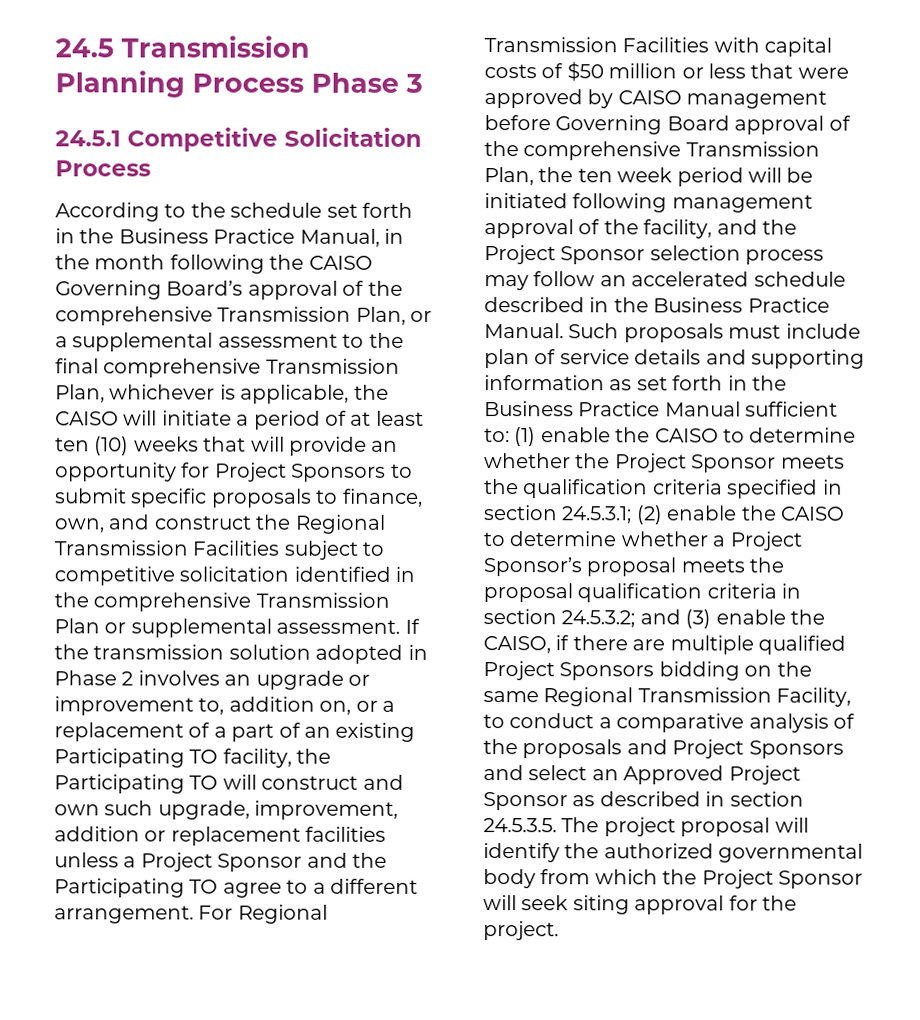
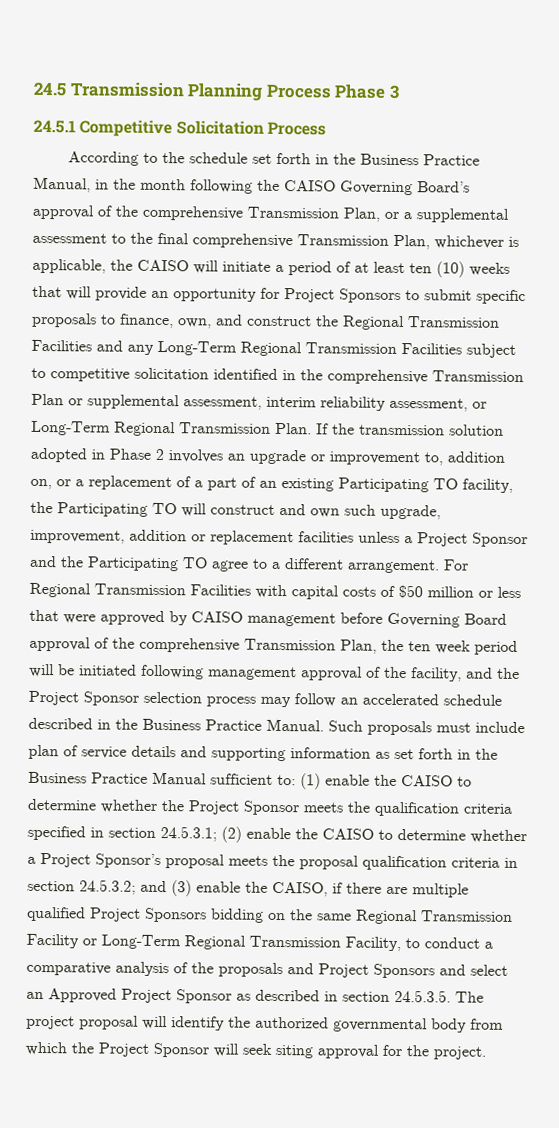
(280, 548) none -> [96,340,462,357] and any Long-Term Regional Transmission Facilities
[276,619,401,634] assessment. -> [183,396,487,412] [31,420,312,437] assessment, interim reliability assessment, or Long-Term Regional Transmission Plan.
(772, 695) none -> [26,933,341,950] Facility or Long-Term Regional Transmission

